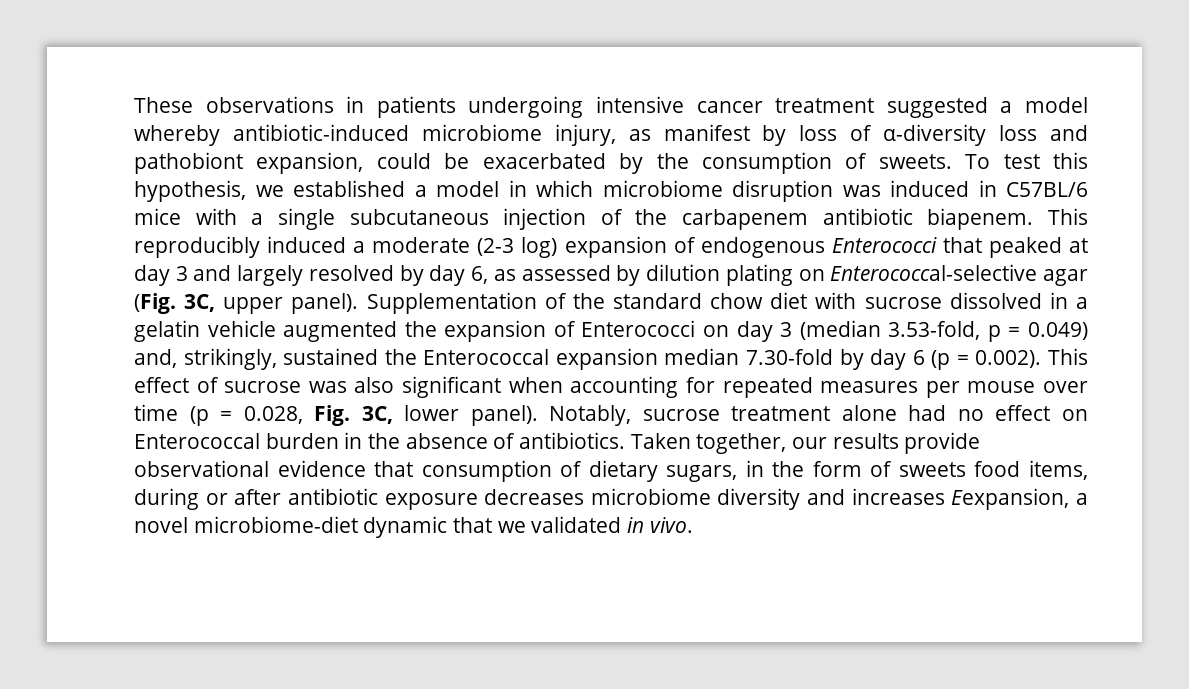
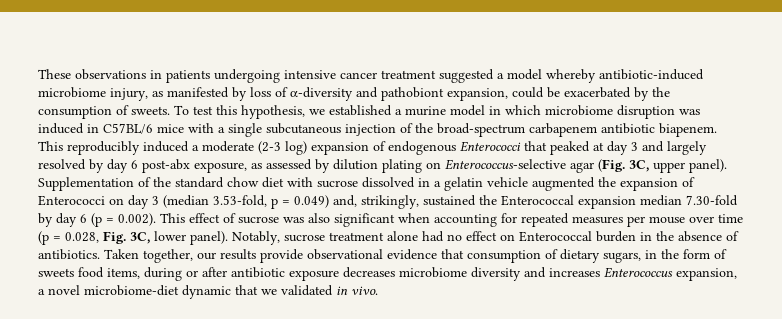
[663,124,750,141] manifest -> [167,87,229,98] manifested
[999,125,1038,141] loss -> (353, 94) none
(427, 191) none -> [405,106,446,116] murine
(668, 217) none -> [437,123,525,137] broad-spectrum
[471,266,489,284] 6, -> [131,159,247,173] 6 post-abx exposure,
[830,264,1038,281] Enterococcal-selective -> [445,159,566,170] Enterococcus-selective
[951,488,1070,510] Eexpansion, -> [604,267,737,281] Enterococcus expansion,

